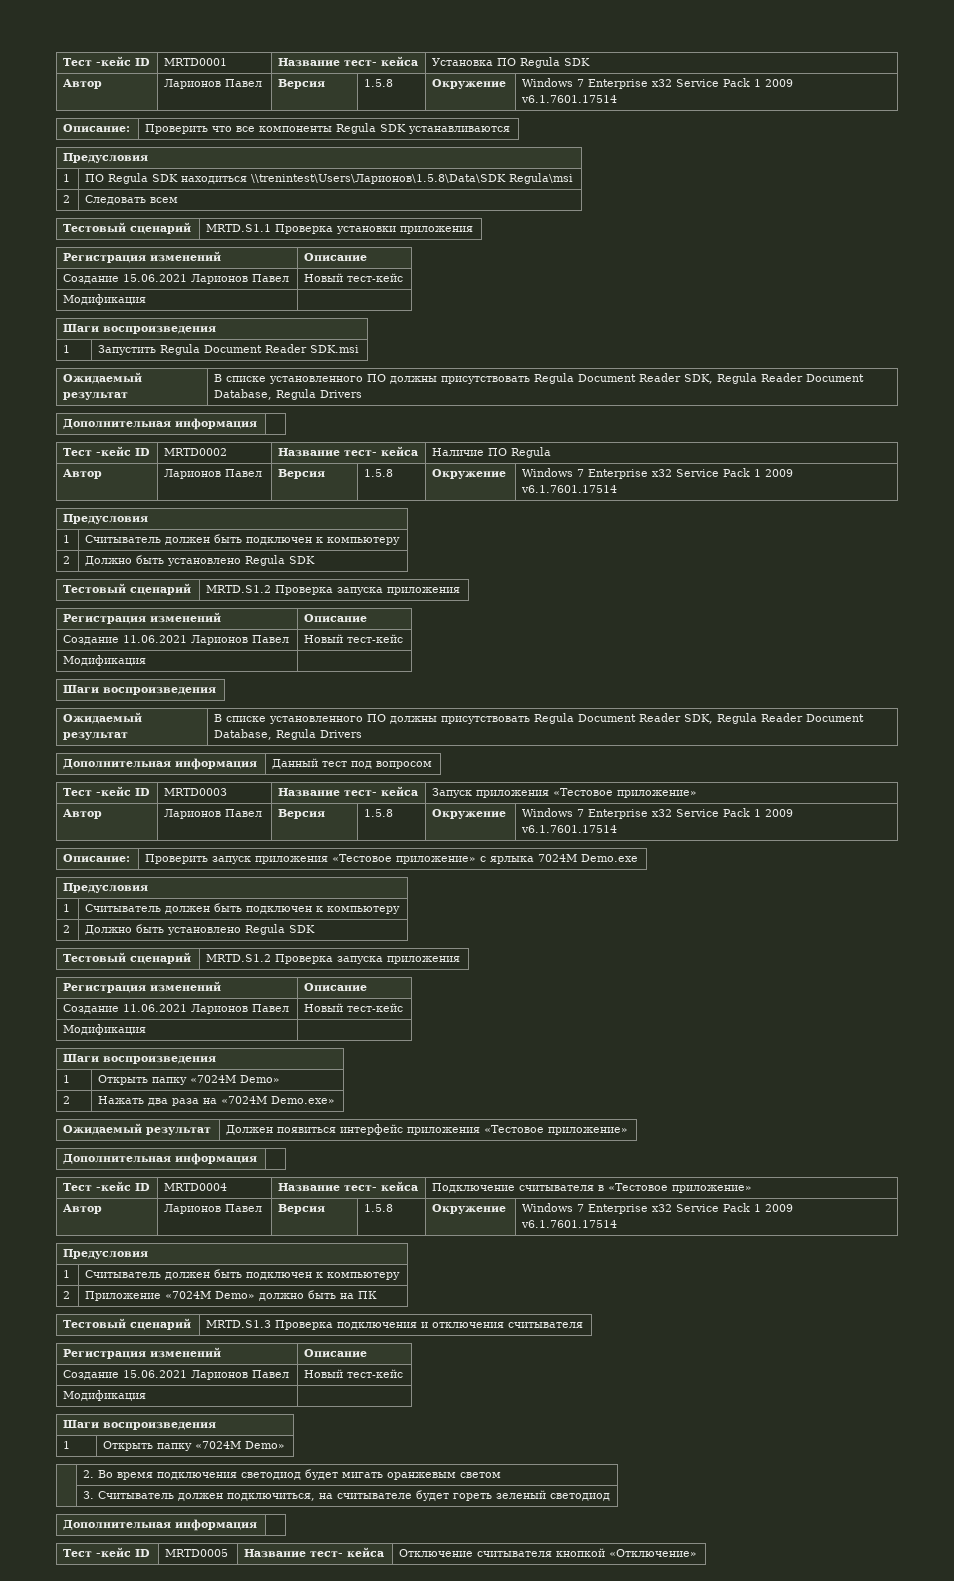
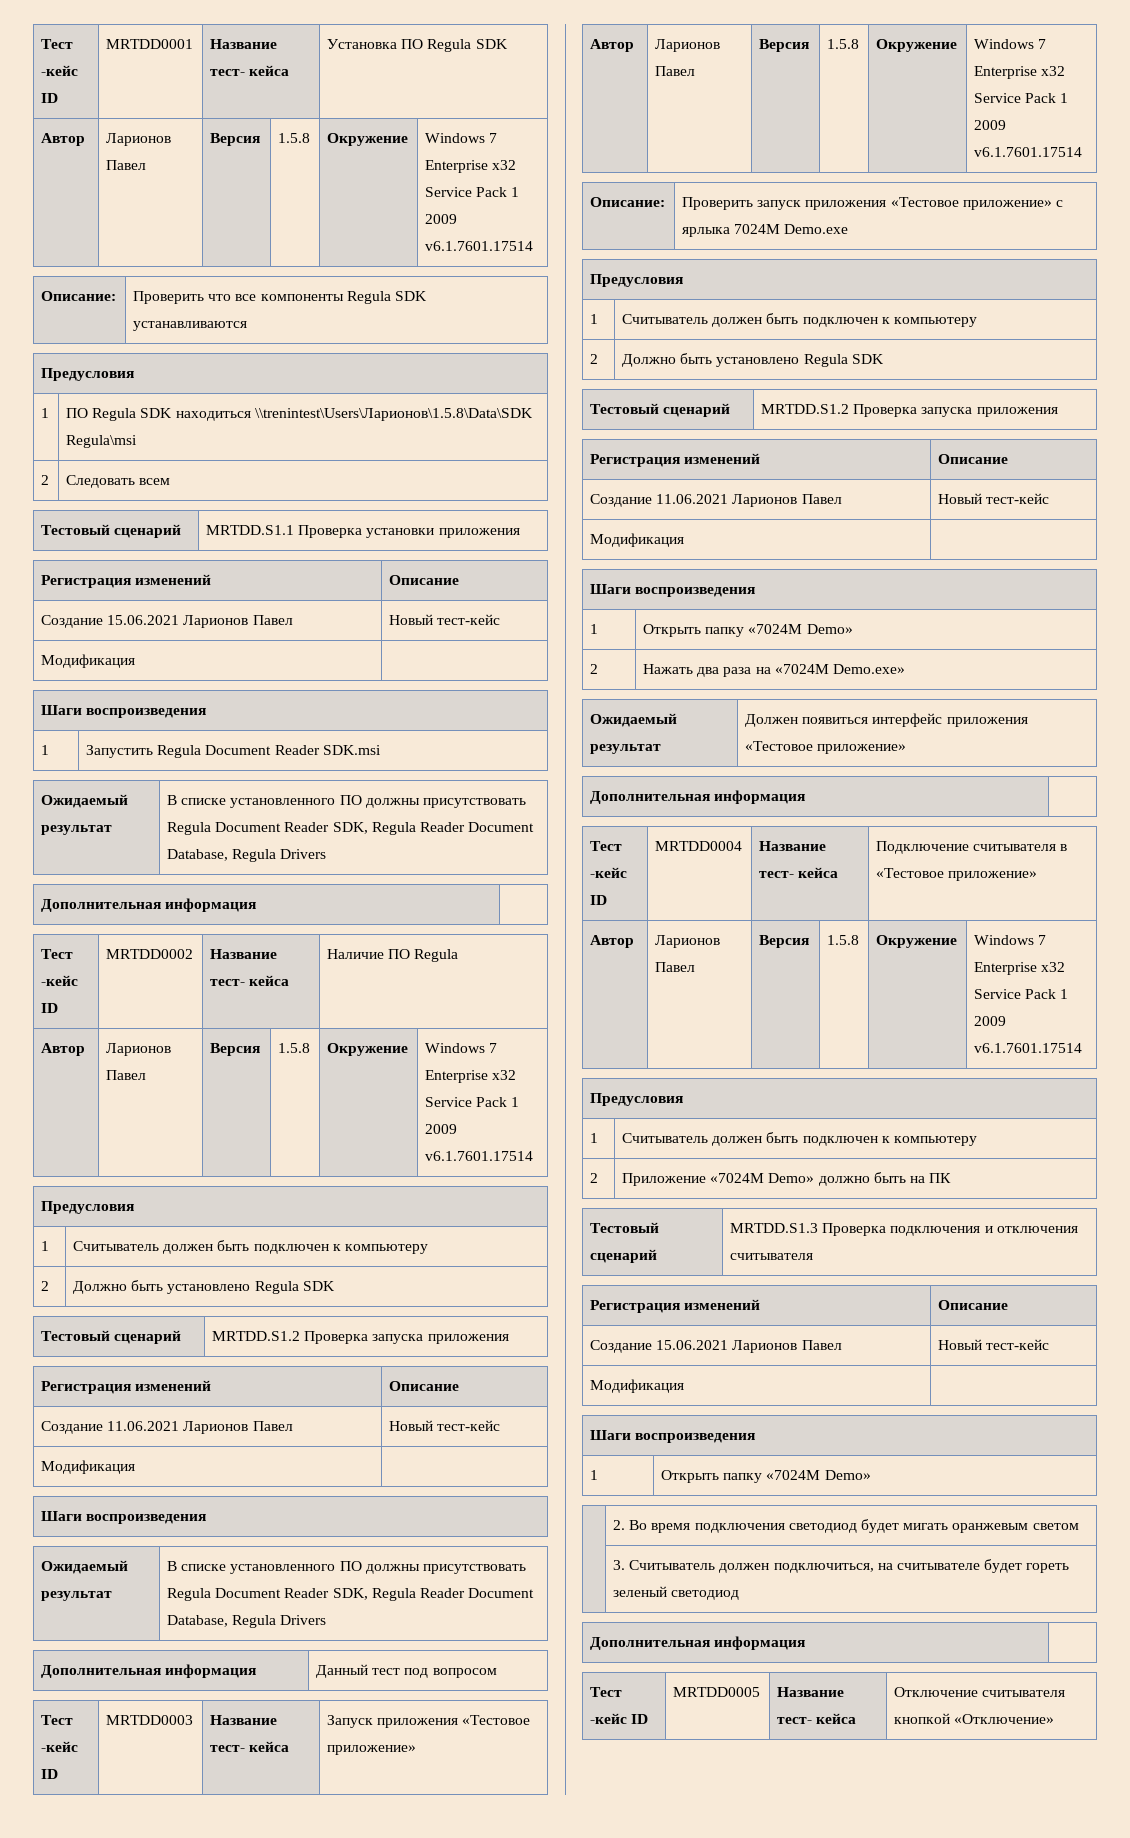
[63,56,151,66] [164,58,228,66] Тест -кейс ID | MRTD0001 -> [41,39,74,49] [41,65,79,76] [41,93,59,103] [106,39,194,49] Тест -кейс ID | MRTDD0001
[206,224,272,232] MRTD.S1.1 -> [206,525,295,535] MRTDD.S1.1
[164,448,228,456] MRTD0002 -> [106,949,194,959] MRTDD0002
[206,585,272,593] MRTD.S1.2 -> [212,1331,301,1341] MRTDD.S1.2
[164,788,228,796] MRTD0003 -> [106,1715,194,1725] MRTDD0003
[206,954,272,962] MRTD.S1.2 -> [761,404,850,414] MRTDD.S1.2
[164,1183,228,1191] MRTD0004 -> [655,841,743,851] MRTDD0004
[206,1320,272,1328] MRTD.S1.3 -> [730,1223,819,1233] MRTDD.S1.3
[165,1549,229,1557] MRTD0005 -> [673,1687,761,1697] MRTDD0005

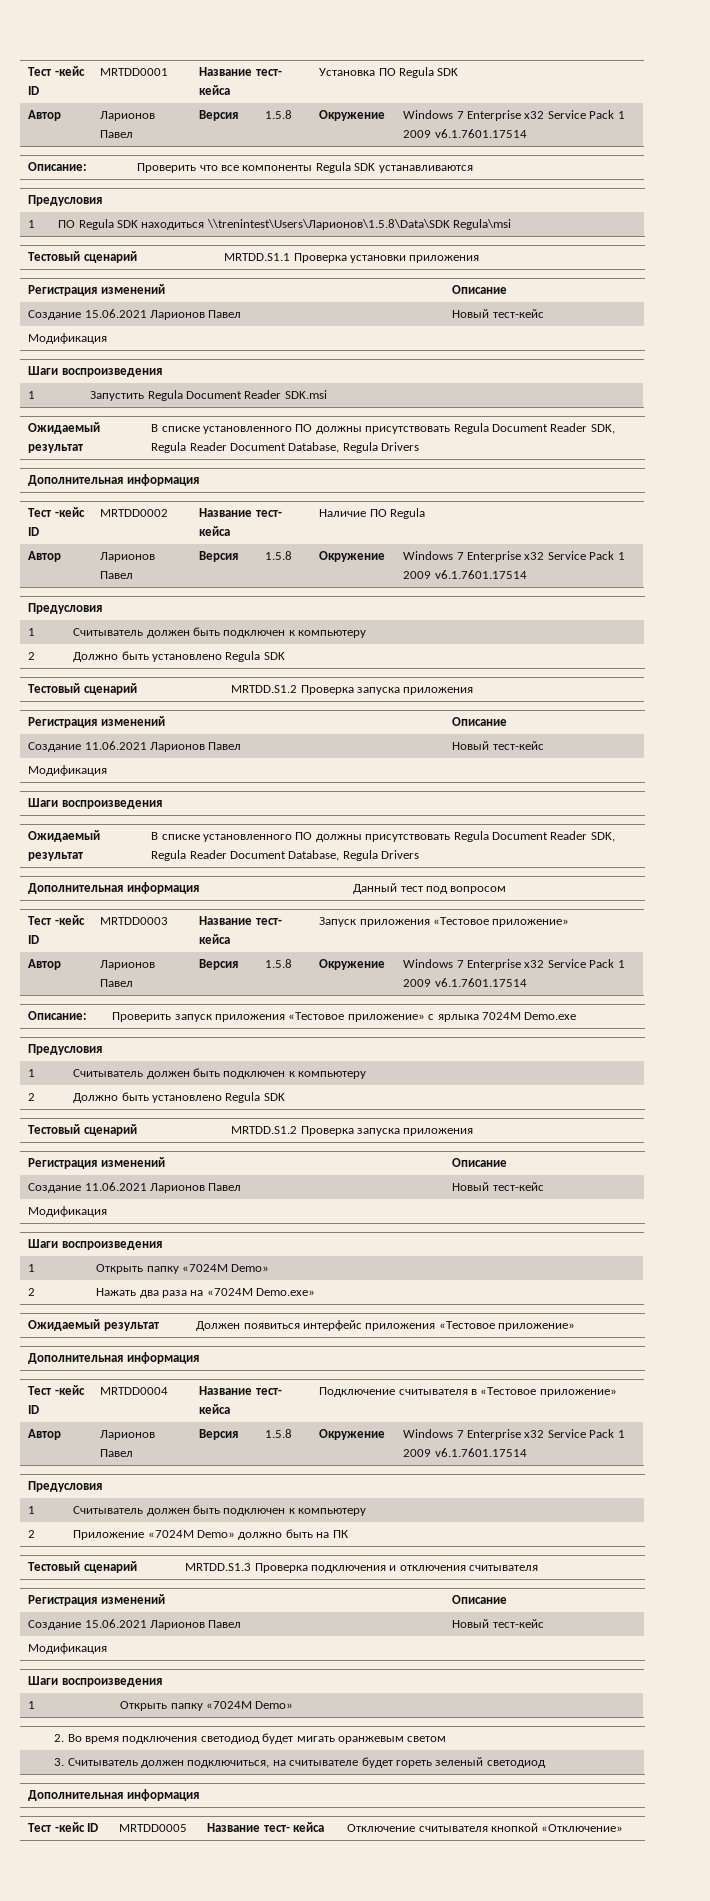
[41,475,50,485] [66,475,171,488] // 2 | Следовать всем -> (512, 224) none

